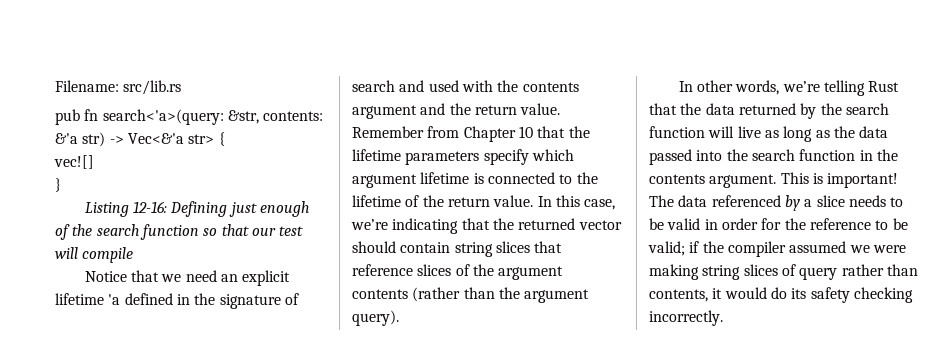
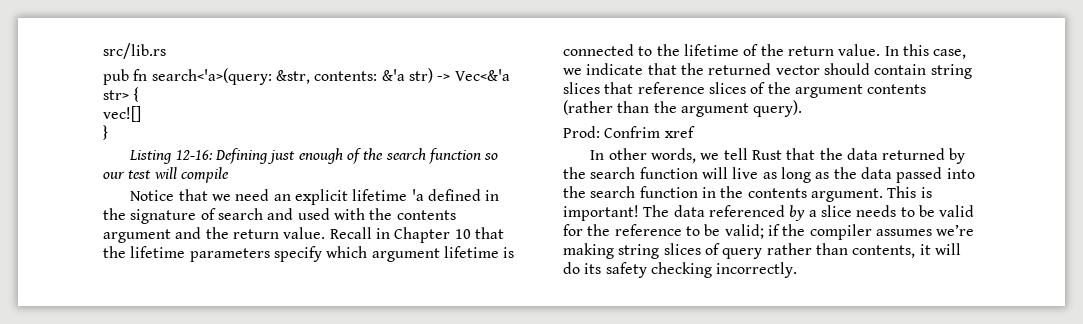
[55,80,119,92] Filename: -> (103, 51) none
[221,224,249,236] that -> (499, 156) none
[352,126,460,138] Remember from -> [329,227,390,239] Recall in
[351,218,459,234] we’re indicating -> [563,63,644,75] we indicate
(399, 318) none -> [563,126,695,138] // Prod: Confrim xref
[782,80,865,96] we’re telling -> [700,148,748,160] we tell
[704,218,758,230] in order -> (975, 211) none
[789,241,906,253] assumed we were -> [875,224,975,236] assumes we’re
[724,287,767,299] would -> [934,243,961,255] will

